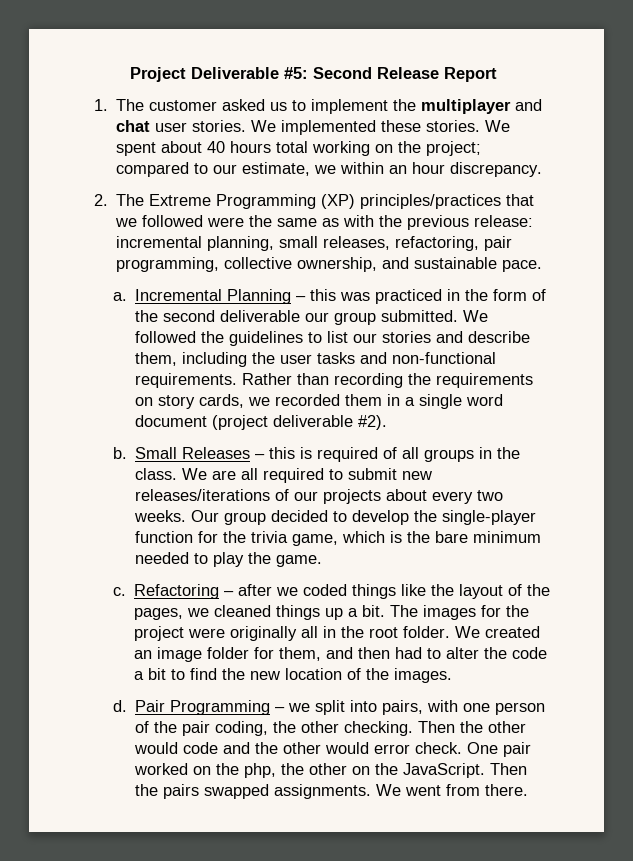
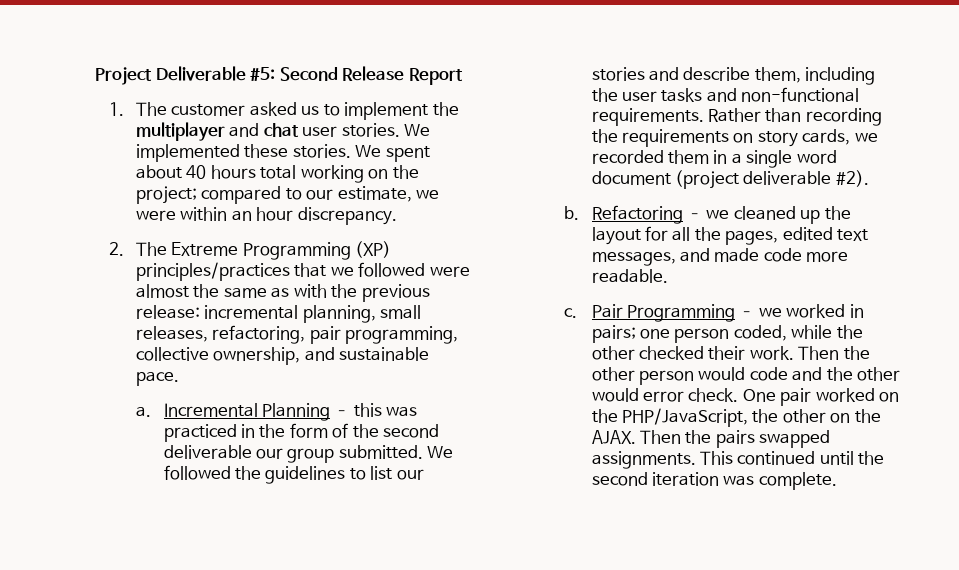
(337, 169) none -> [136,210,177,221] were
(245, 222) none -> [136,284,190,298] almost
[135,447,521,462] [135,468,433,483] [135,489,504,504] [134,510,537,525] [135,531,542,546] [135,552,323,567] [113,584,551,599] [134,605,530,620] [134,626,541,641] [134,647,548,662] [134,668,453,683] [113,700,546,715] [135,721,414,736] Small Releases – this is required of all groups in the class. We are all required to submit new releases/iterations of our projects about every two weeks. Our group decided to develop the single-player function for the trivia game, which is the bare minimum needed to play the game. // c. Refactoring – after we coded things like the layout of the pages, we cleaned things up a bit. The images for the project were originally all in the root folder. We created an image folder for them, and then had to alter the code a bit to find the new location of the images. // d. Pair Programming – we split into pairs, with one person of the pair coding, the other checking. -> [591,205,851,224] [591,226,869,245] [591,248,849,266] [591,269,668,283] [564,304,864,322] [591,325,863,343] [591,346,794,360] Refactoring – we cleaned up the layout for all the pages, edited text messages, and made code more readable. // c. Pair Programming – we worked in pairs; one person coded, while the other checked their work.
(527, 727) none -> [639,370,695,385] person
[244,763,277,778] php, -> [622,408,749,427] PHP/JavaScript,
[403,763,486,778] JavaScript. -> [591,430,636,444] AJAX.
[376,784,529,796] We went from there. -> [700,451,885,465] [591,472,837,490] This continued until the second iteration was complete.

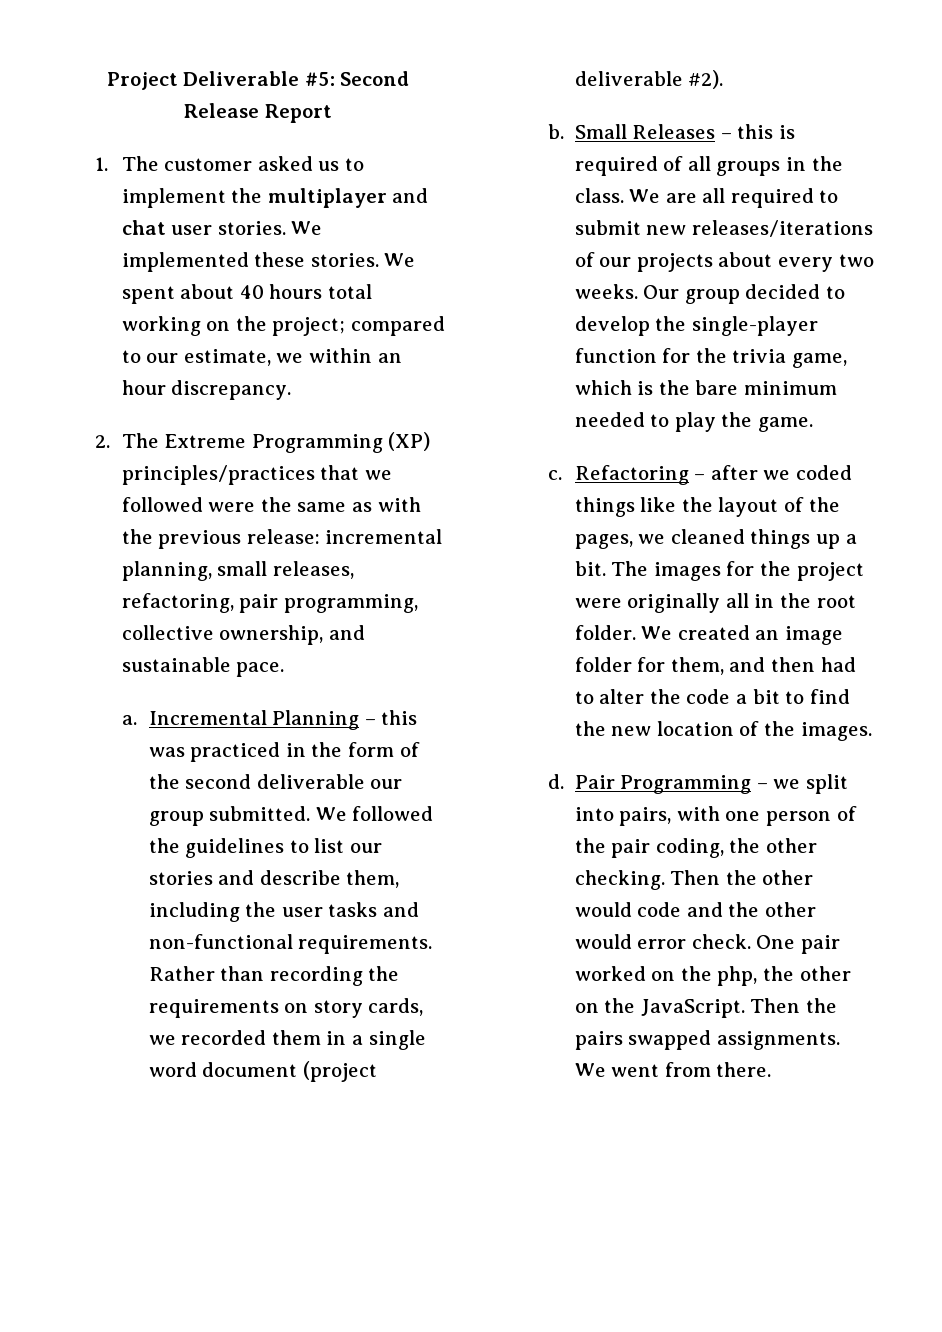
[136,210,177,221] were -> (304, 358) none
[136,284,190,298] almost -> (256, 507) none
[591,205,851,224] [591,226,869,245] [591,248,849,266] [591,269,668,283] [564,304,864,322] [591,325,863,343] [591,346,794,360] Refactoring – we cleaned up the layout for all the pages, edited text messages, and made code more readable. // c. Pair Programming – we worked in pairs; one person coded, while the other checked their work. -> [574,124,795,139] [574,156,843,176] [574,188,839,208] [574,220,873,237] [574,252,874,272] [574,284,845,304] [574,316,818,336] [574,348,847,368] [574,380,837,395] [574,412,813,432] [547,465,852,485] [574,497,840,517] [574,529,857,549] [574,561,864,581] [574,593,856,613] [574,625,843,645] [574,657,856,675] [574,689,850,704] [574,721,872,741] [547,774,848,794] [574,806,857,826] [574,838,817,858] [574,870,665,890] Small Releases – this is required of all groups in the class. We are all required to submit new releases/iterations of our projects about every two weeks. Our group decided to develop the single-player function for the trivia game, which is the bare minimum needed to play the game. // c. Refactoring – after we coded things like the layout of the pages, we cleaned things up a bit. The images for the project were originally all in the root folder. We created an image folder for them, and then had to alter the code a bit to find the new location of the images. // d. Pair Programming – we split into pairs, with one person of the pair coding, the other checking.
[639,370,695,385] person -> (814, 877) none
[622,408,749,427] PHP/JavaScript, -> [717,966,758,986] php,
[591,430,636,444] AJAX. -> [640,999,745,1018] JavaScript.
[700,451,885,465] [591,472,837,490] This continued until the second iteration was complete. -> [574,1062,772,1077] We went from there.

